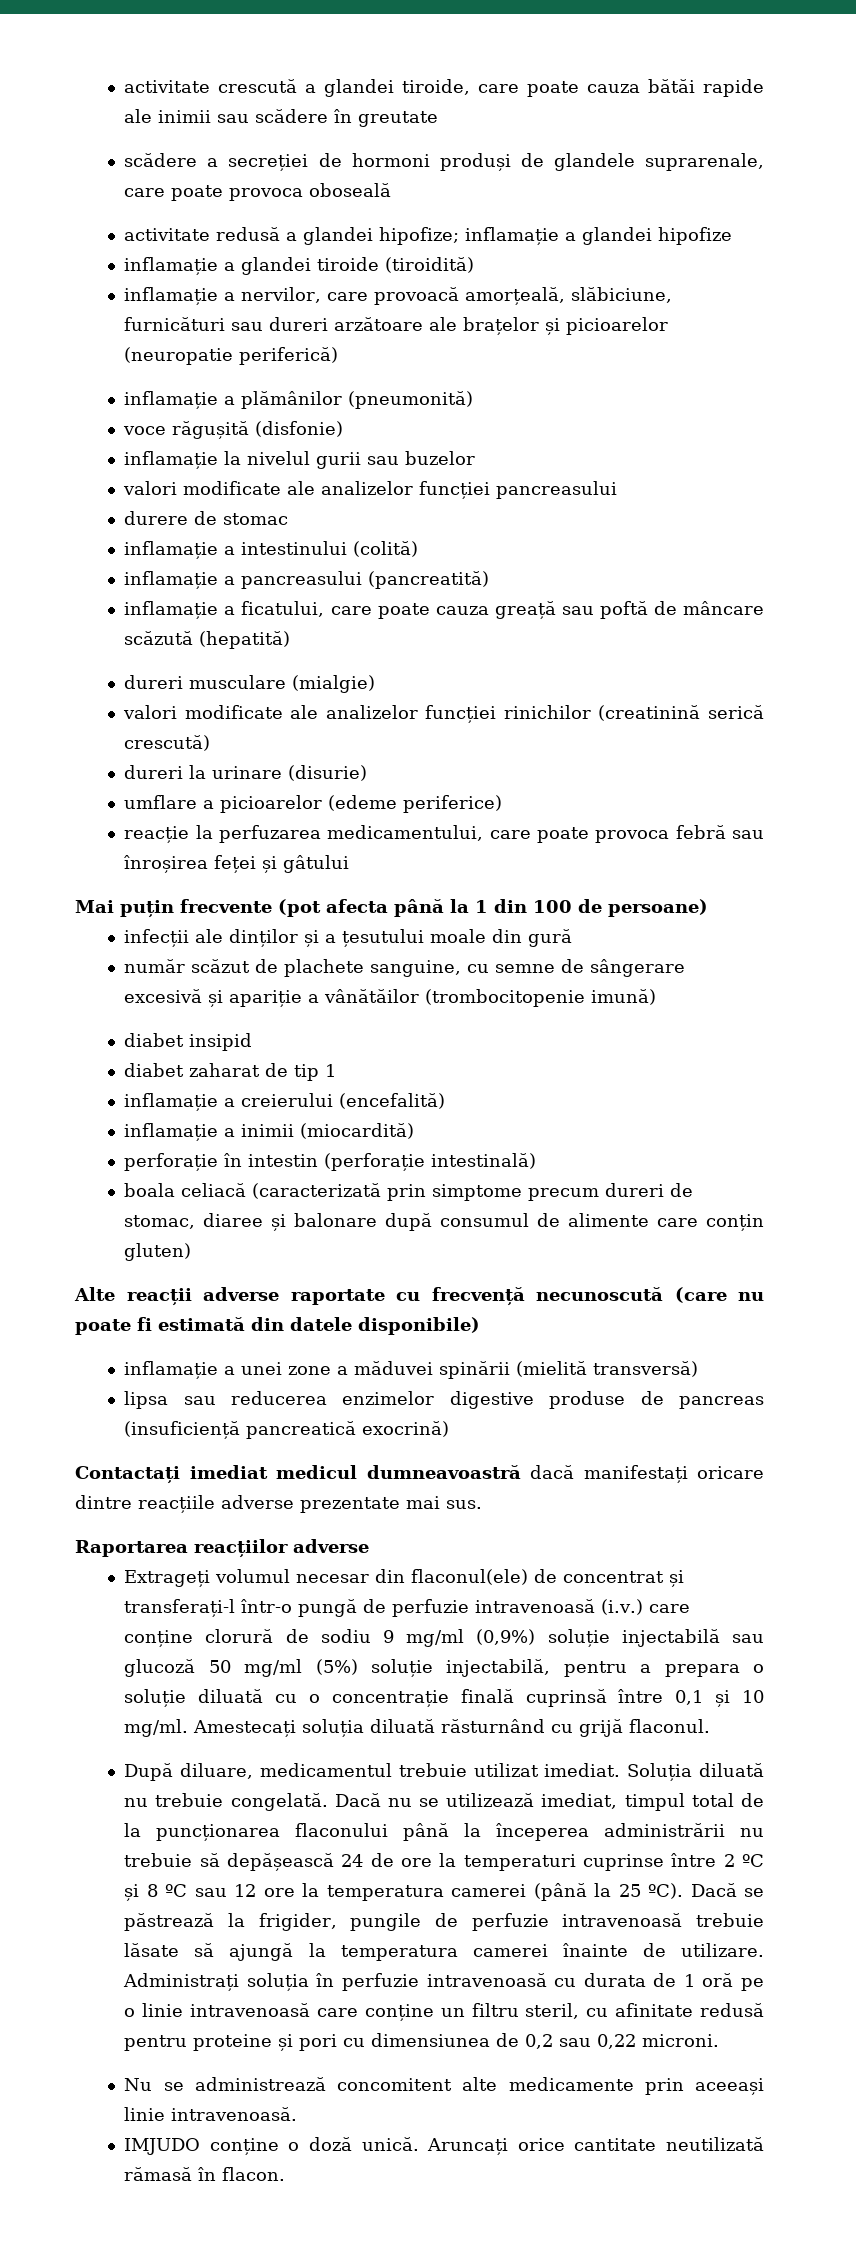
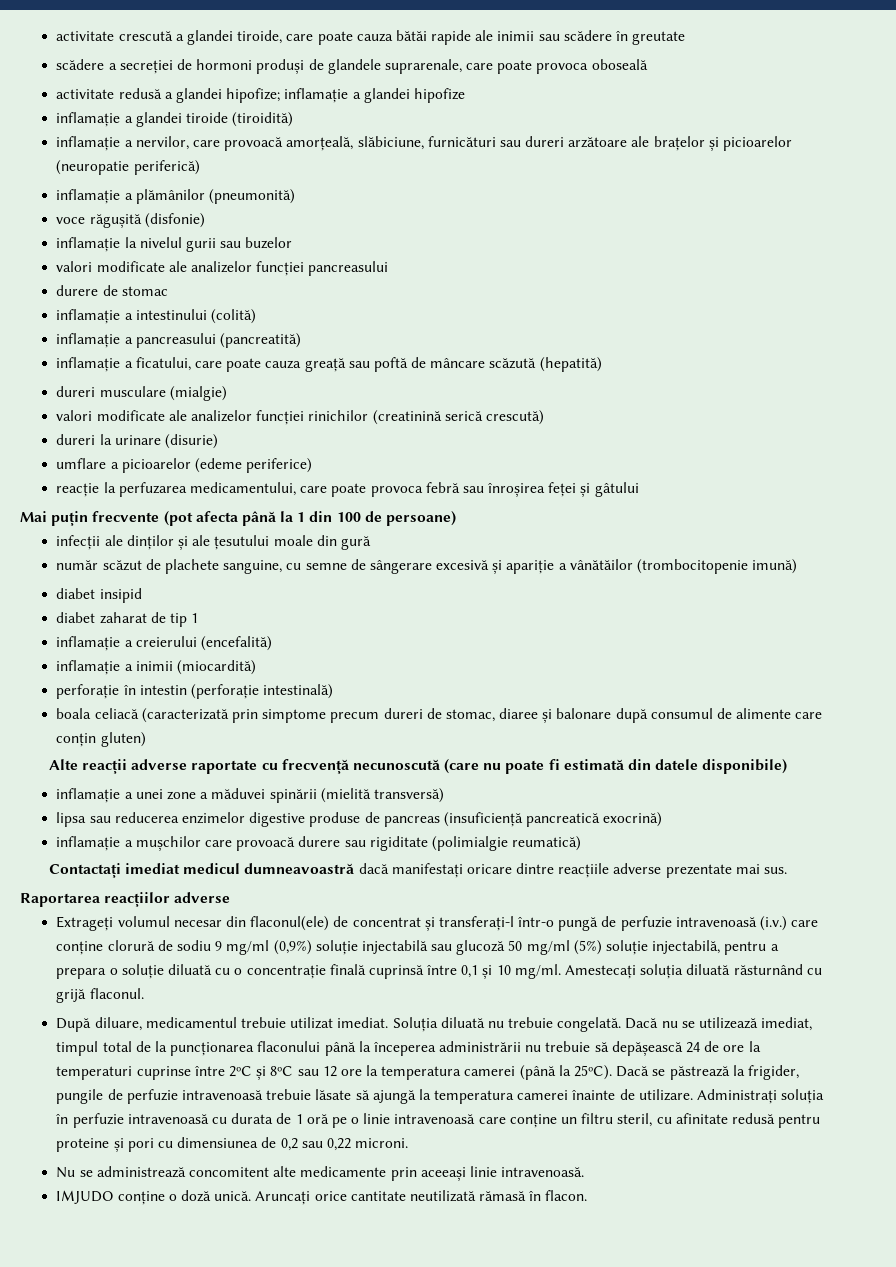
[325,934,337,943] a -> [192,535,211,546] ale
(450, 1429) none -> [56,836,582,851] // inflamație a mușchilor care provoacă durere sau rigiditate (polimialgie reumatică)
[723,1854,764,1867] [124,1884,188,1902] 2 ºC și 8 ºC -> [228,1066,294,1080] 2ºC și 8ºC
[618,1883,684,1899] 25 ºC). -> [574,1065,613,1080] 25ºC).

